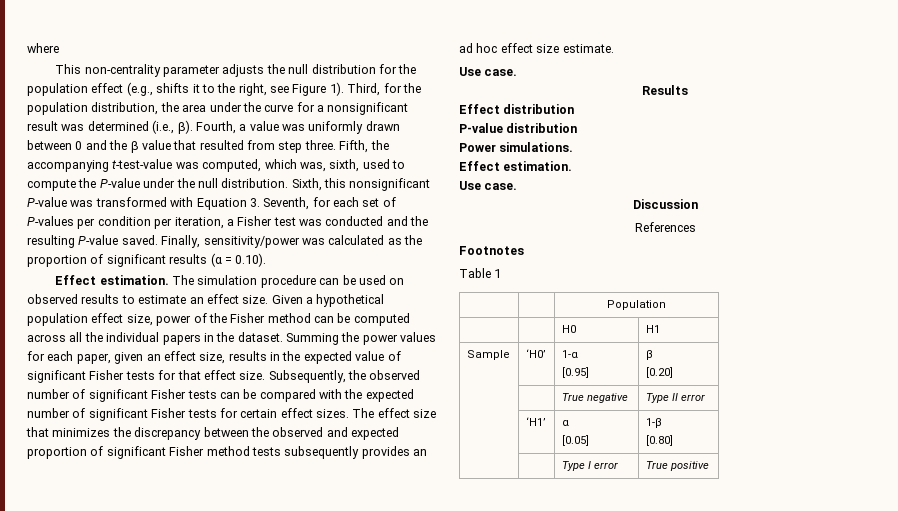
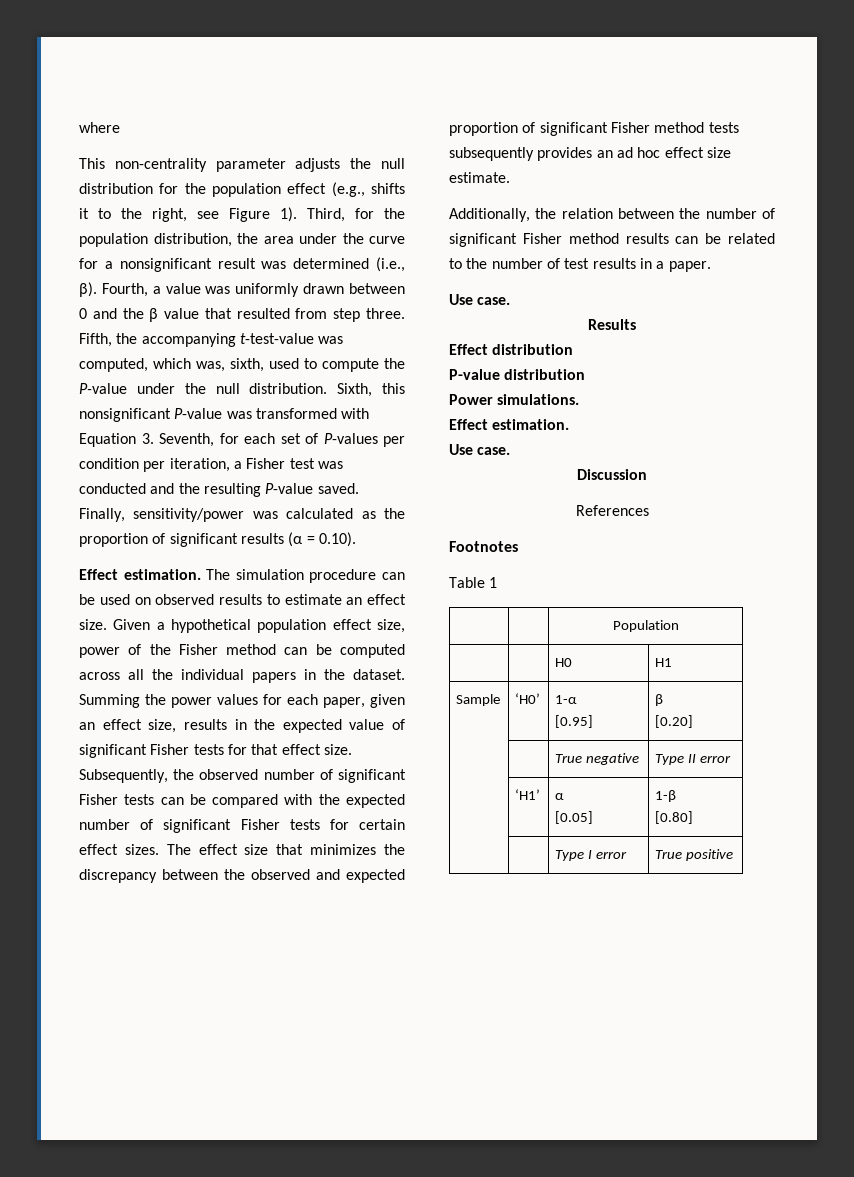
(614, 48) none -> [449,208,775,222] [449,233,775,247] [449,258,711,272] // Additionally, the relation between the number of significant Fisher method results can be related to the number of test results in a paper.

